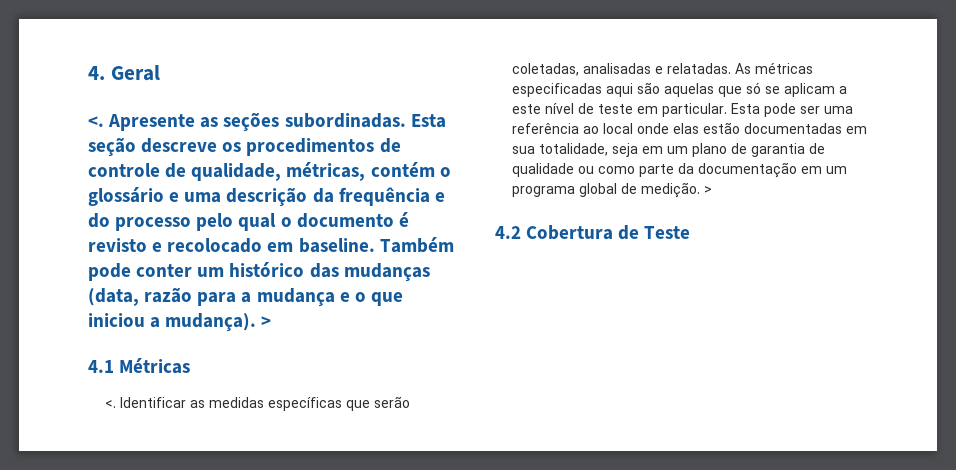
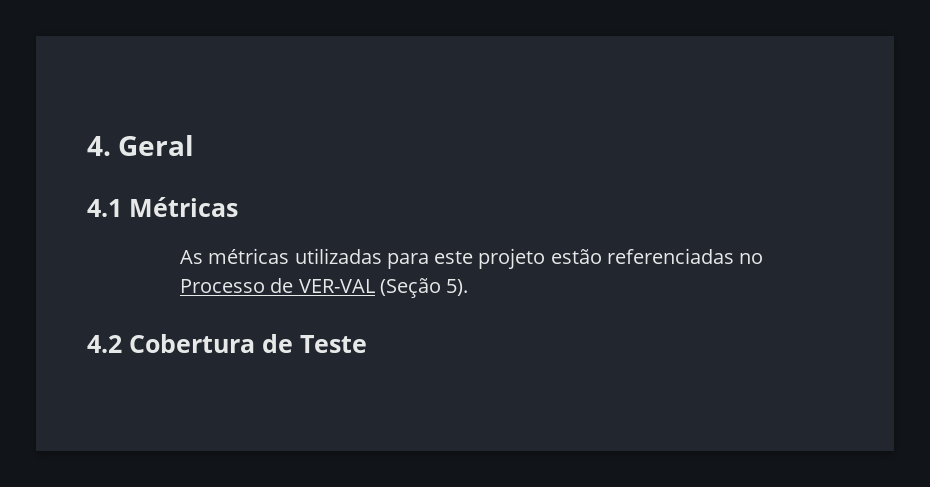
[88,112,446,132] [88,137,401,157] [88,162,451,181] [88,187,445,207] [88,212,409,231] [88,237,454,253] [88,262,430,282] [88,287,403,307] [88,313,272,332] [88,358,191,374] [104,396,410,411] [511,62,813,76] [511,82,847,97] [511,103,853,117] [511,122,867,134] [511,143,825,157] [511,162,847,178] [511,182,712,198] <. Apresente as seções subordinadas. Esta seção descreve os procedimentos de controle de qualidade, métricas, contém o glossário e uma descrição da frequência e do processo pelo qual o documento é revisto e recolocado em baseline. Também pode conter um histórico das mudanças (data, razão para a mudança e o que iniciou a mudança). > // 4.1 Métricas // <. Identificar as medidas específicas que serão coletadas, analisadas e relatadas. As métricas especificadas aqui são aquelas que só se aplicam a este nível de teste em particular. Esta pode ser uma referência ao local onde elas estão documentadas em sua totalidade, seja em um plano de garantia de qualidade ou como parte da documentação em um programa global de medição. > -> [87,197,238,217] [180,248,764,269] [180,278,469,298] 4.1 Métricas // As métricas utilizadas para este projeto estão referenciadas no Processo de VER-VAL (Seção 5).

